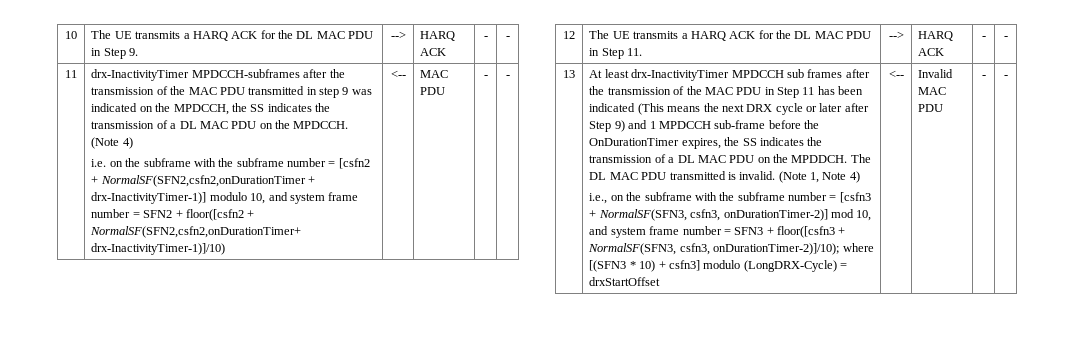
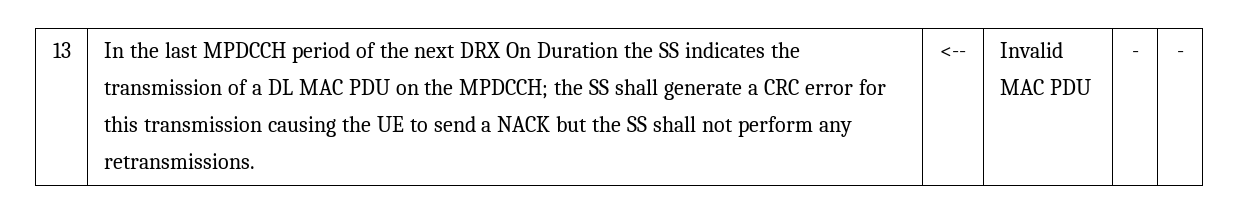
[65,31,77,39] [91,30,374,41] [91,48,139,59] [390,31,406,39] [420,31,456,41] [420,48,447,56] [483,36,488,39] [505,36,510,39] [65,70,77,78] [91,69,345,81] [91,86,372,98] [91,103,229,115] 10 | The UE transmits a HARQ ACK for the DL MAC PDU in Step 9. | --> | HARQ ACK | - | - // 11 | drx-InactivityTimer MPDCCH-subframes after the transmission of the MAC PDU transmitted in step 9 was indicated on the MPDCCH, -> [52,42,71,58] [103,42,619,63] 13 | In the last MPDCCH period of the next DRX On Duration
[293,121,349,129] [91,137,133,149] [91,158,370,169] [91,175,316,187] [91,192,359,204] [91,209,255,221] [90,226,302,238] [91,243,226,255] [390,70,406,78] [420,70,449,78] [420,87,446,95] [483,75,488,78] [505,75,510,78] [563,31,575,39] [589,30,872,41] [589,48,643,59] [888,31,904,39] [918,31,954,41] [918,48,945,56] [981,36,986,39] [1003,36,1008,39] [563,70,575,78] [589,69,870,81] [589,86,864,98] [589,103,869,115] [589,120,820,132] [589,137,823,149] [589,154,871,163] [589,171,860,183] [589,192,871,204] [589,209,872,221] [589,226,846,238] [588,243,874,255] [589,260,848,272] [589,277,661,286] MPDCCH. (Note 4) // i.e. on the subframe with the subframe number = [csfn2 + NormalSF(SFN2,csfn2,onDurationTimer + drx-InactivityTimer-1)] modulo 10, and system frame number = SFN2 + floor([csfn2 + NormalSF(SFN2,csfn2,onDurationTimer+ drx-InactivityTimer-1)]/10) | <-- | MAC PDU | - | - // 12 | The UE transmits a HARQ ACK for the DL MAC PDU in Step 11. | --> | HARQ ACK | - | - // 13 | At least drx-InactivityTimer MPDCCH sub frames after the transmission of the MAC PDU in Step 11 has been indicated (This means the next DRX cycle or later after Step 9) and 1 MPDCCH sub-frame before the OnDurationTimer expires, the SS indicates the transmission of a DL MAC PDU on the MPDDCH. The DL MAC PDU transmitted is invalid. (Note 1, Note 4) // i.e., on the subframe with the subframe number = [csfn3 + NormalSF(SFN3, csfn3, onDurationTimer-2)] mod 10, and system frame number = SFN3 + floor([csfn3 + NormalSF(SFN3, csfn3, onDurationTimer-2)]/10); where [(SFN3 * 10) + csfn3] modulo (LongDRX-Cycle) = drxStartOffset -> [459,79,886,100] [103,116,852,137] [103,153,255,169] MPDCCH; the SS shall generate a CRC error for this transmission causing the UE to send a NACK but the SS shall not perform any retransmissions.

